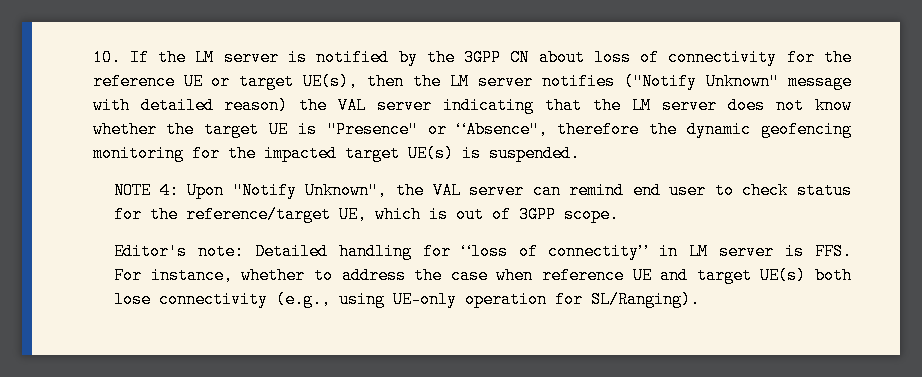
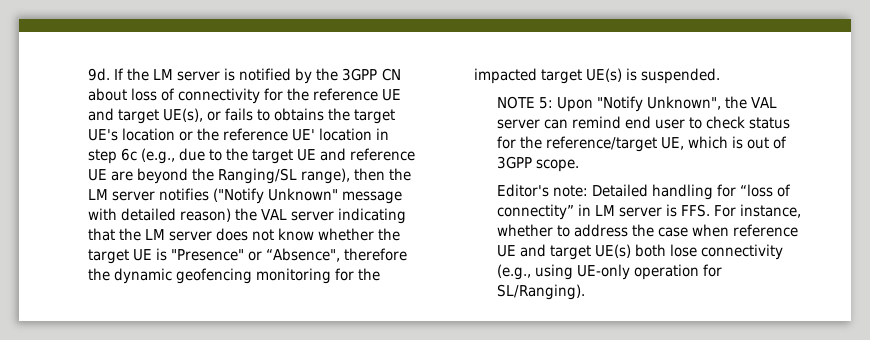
[92,49,121,66] 10. -> [88,68,111,81] 9d.
[211,73,231,90] or -> [88,108,115,121] and
(359, 81) none -> [207,108,396,124] [88,128,390,141] [88,148,416,164] [88,168,351,184] or fails to obtains the target UE's location or the reference UE' location in step 6c (e.g., due to the target UE and reference UE are beyond the Ranging/SL range),
[159,182,179,199] 4: -> [539,97,554,109] 5:

